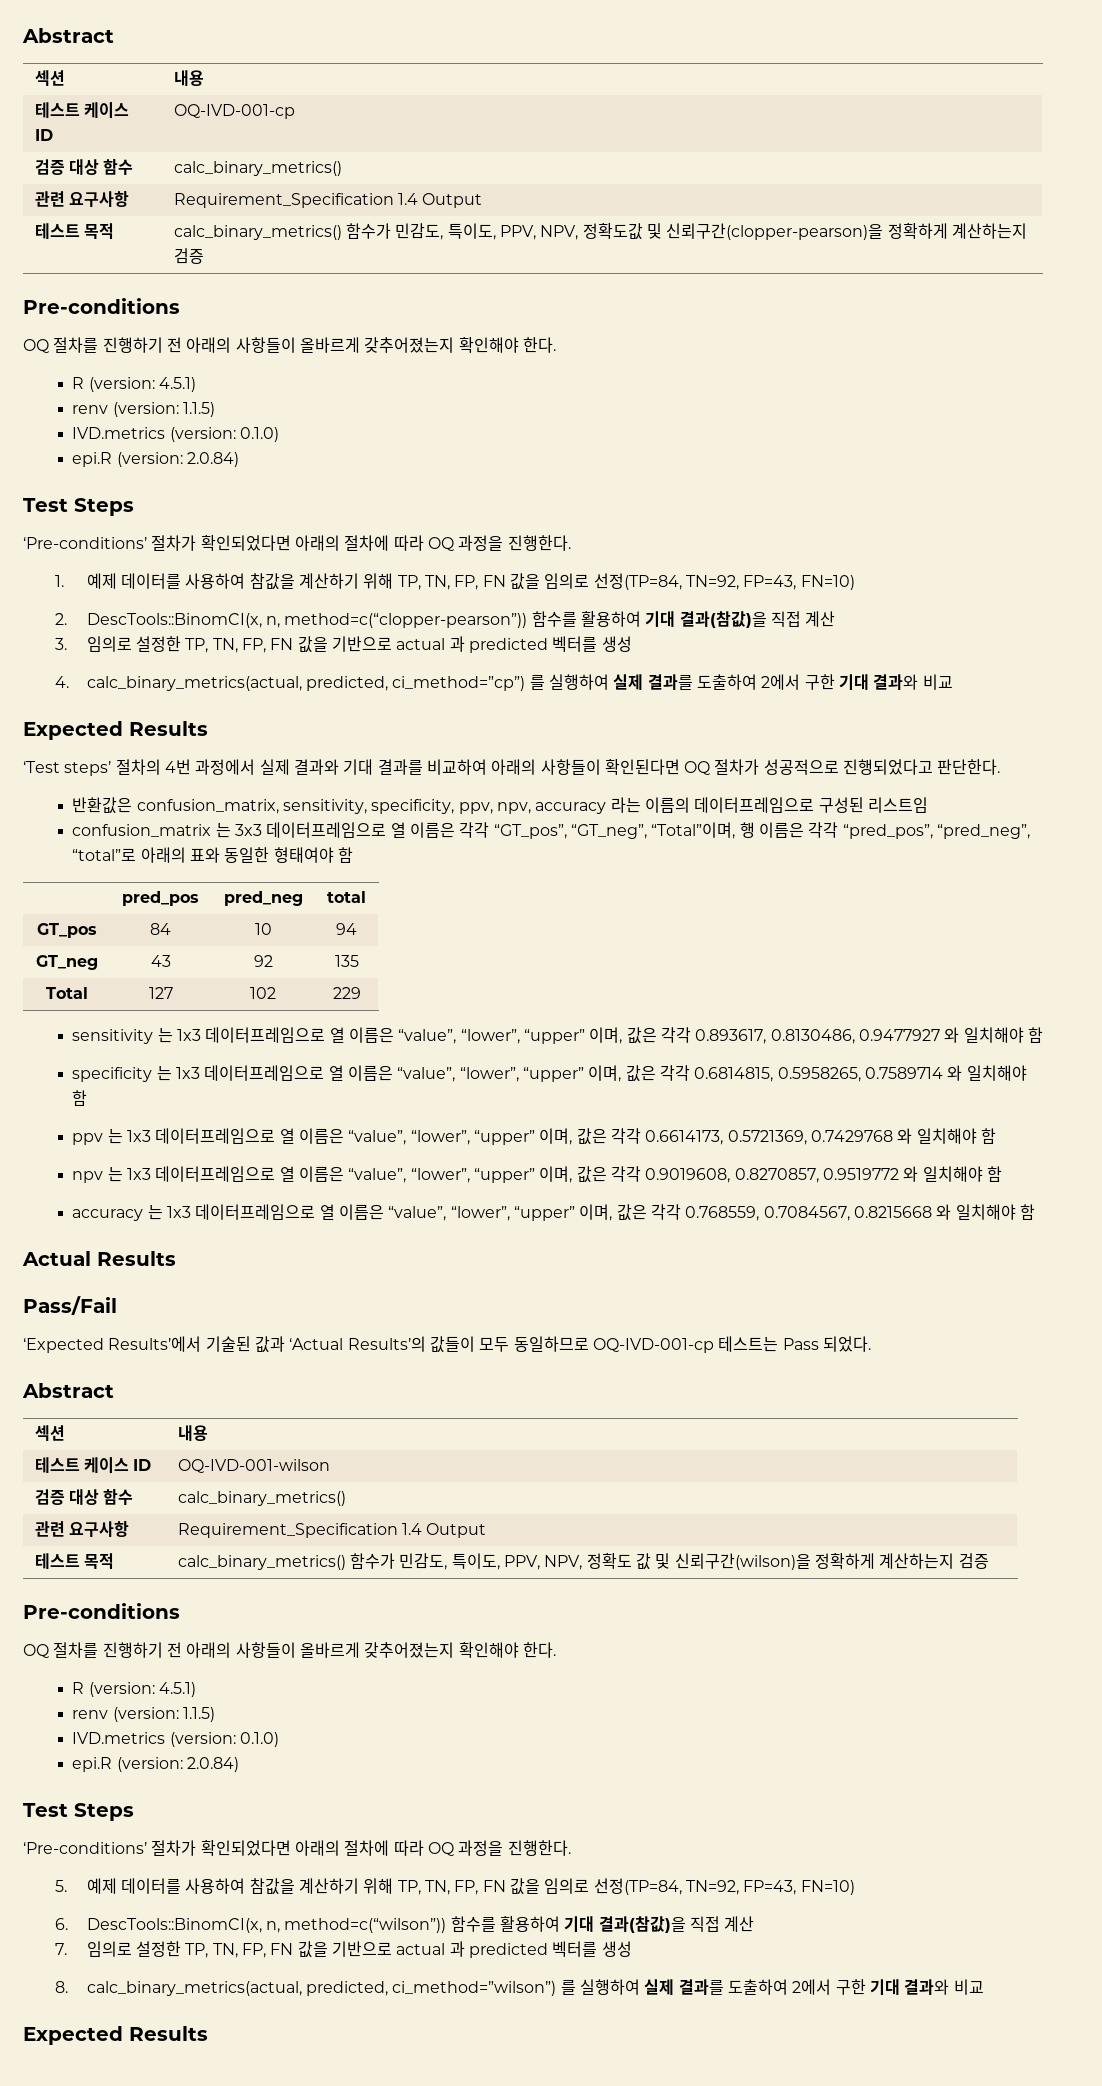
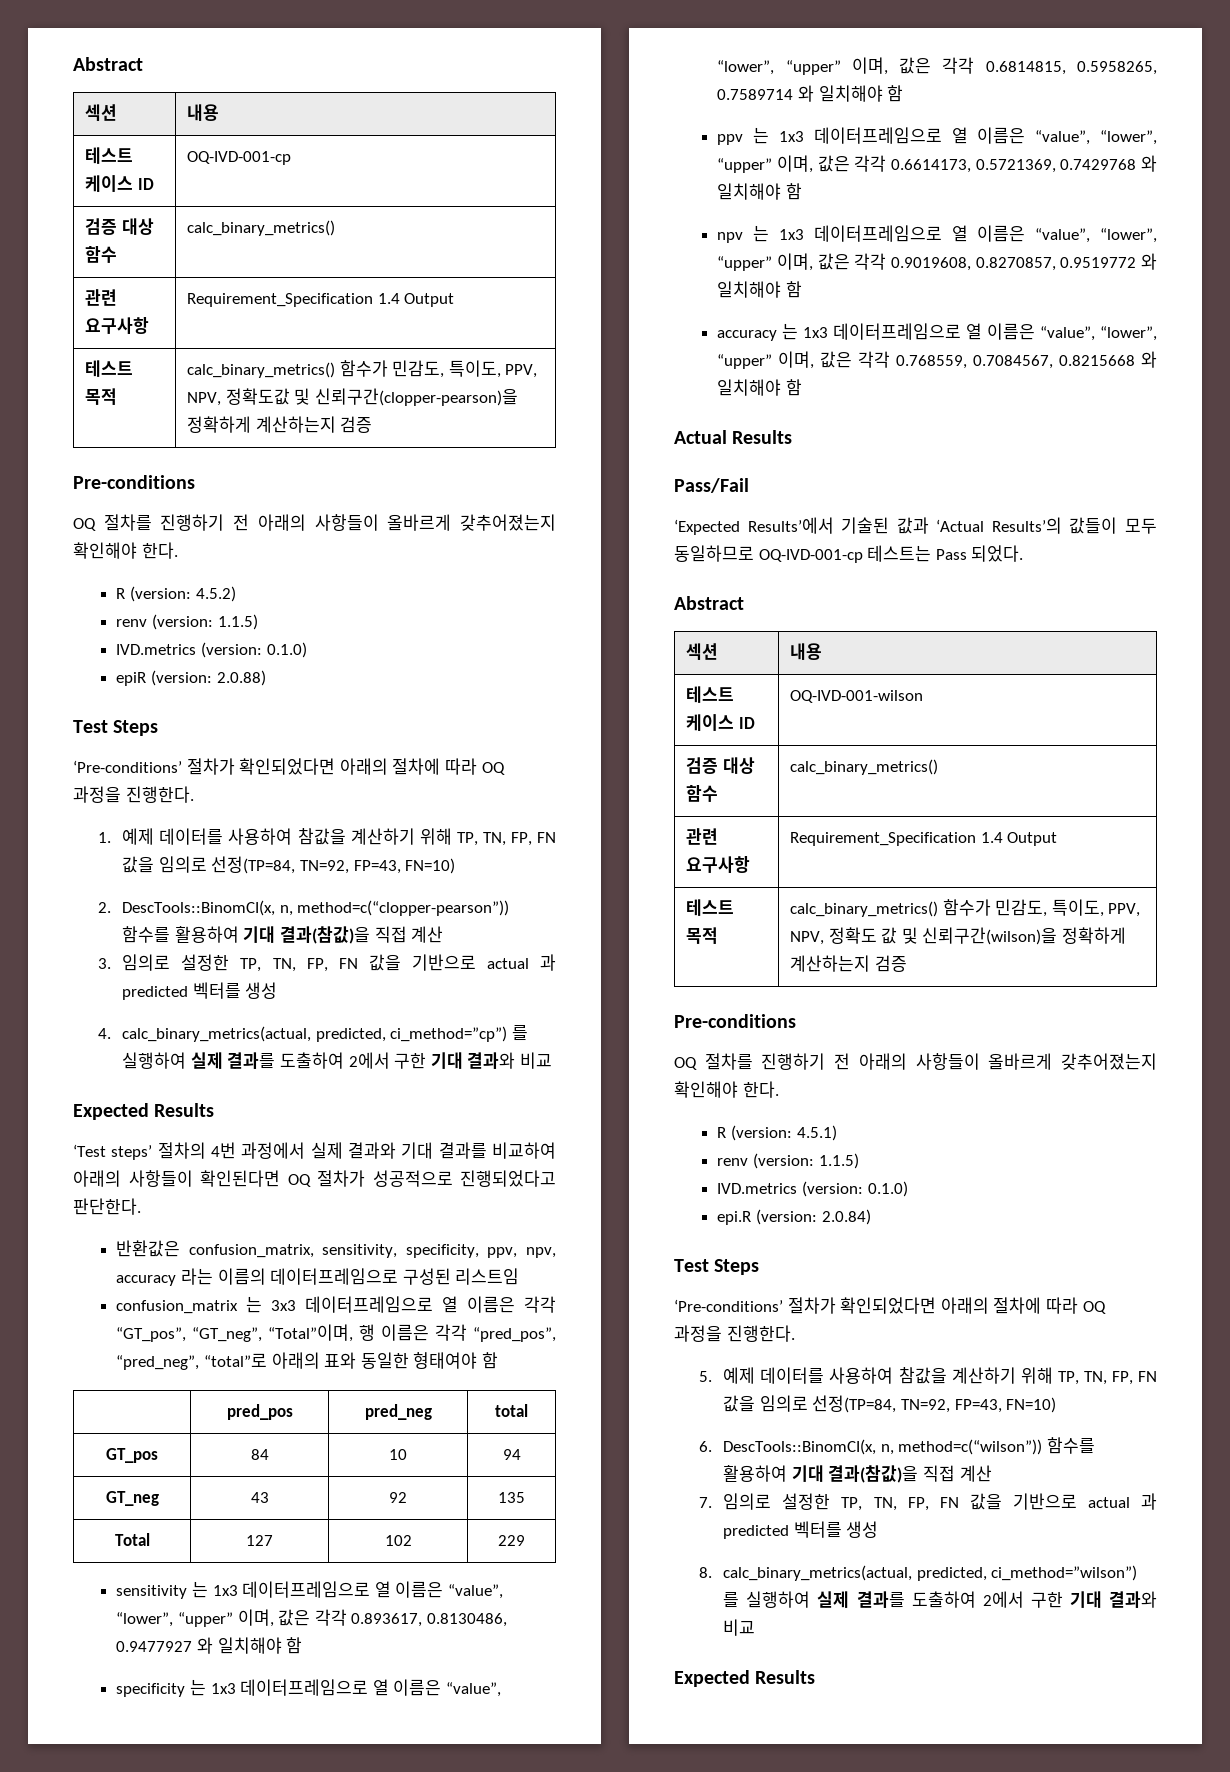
[159,377,197,392] [72,402,216,417] [72,427,280,442] [72,452,240,467] 4.5.1) // renv (version: 1.1.5) // IVD.metrics (version: 0.1.0) // epi.R (version: 2.0.84) -> [195,586,236,602] [116,614,258,630] [116,642,307,658] [116,670,266,686] 4.5.2) // renv (version: 1.1.5) // IVD.metrics (version: 0.1.0) // epiR (version: 2.0.88)

